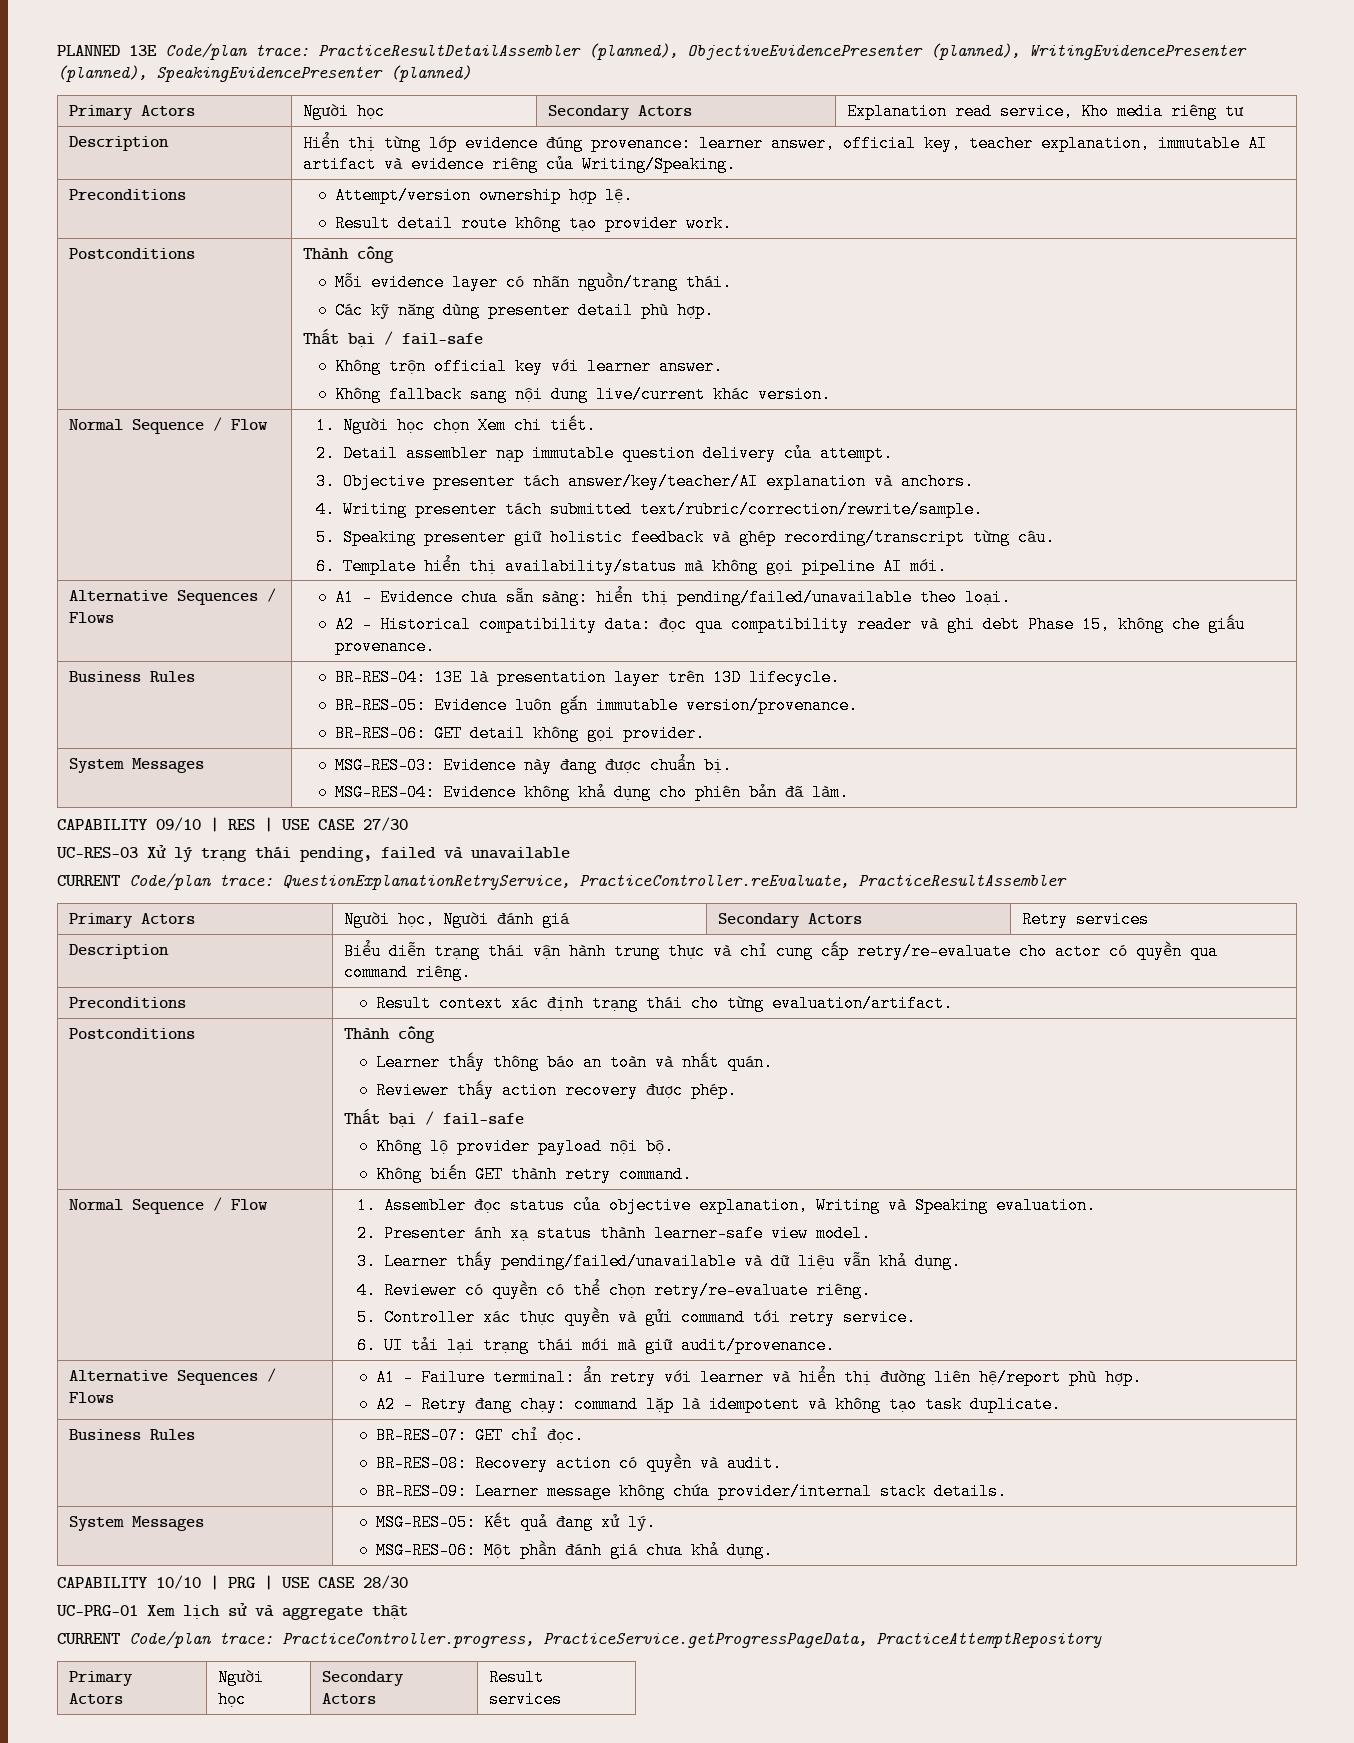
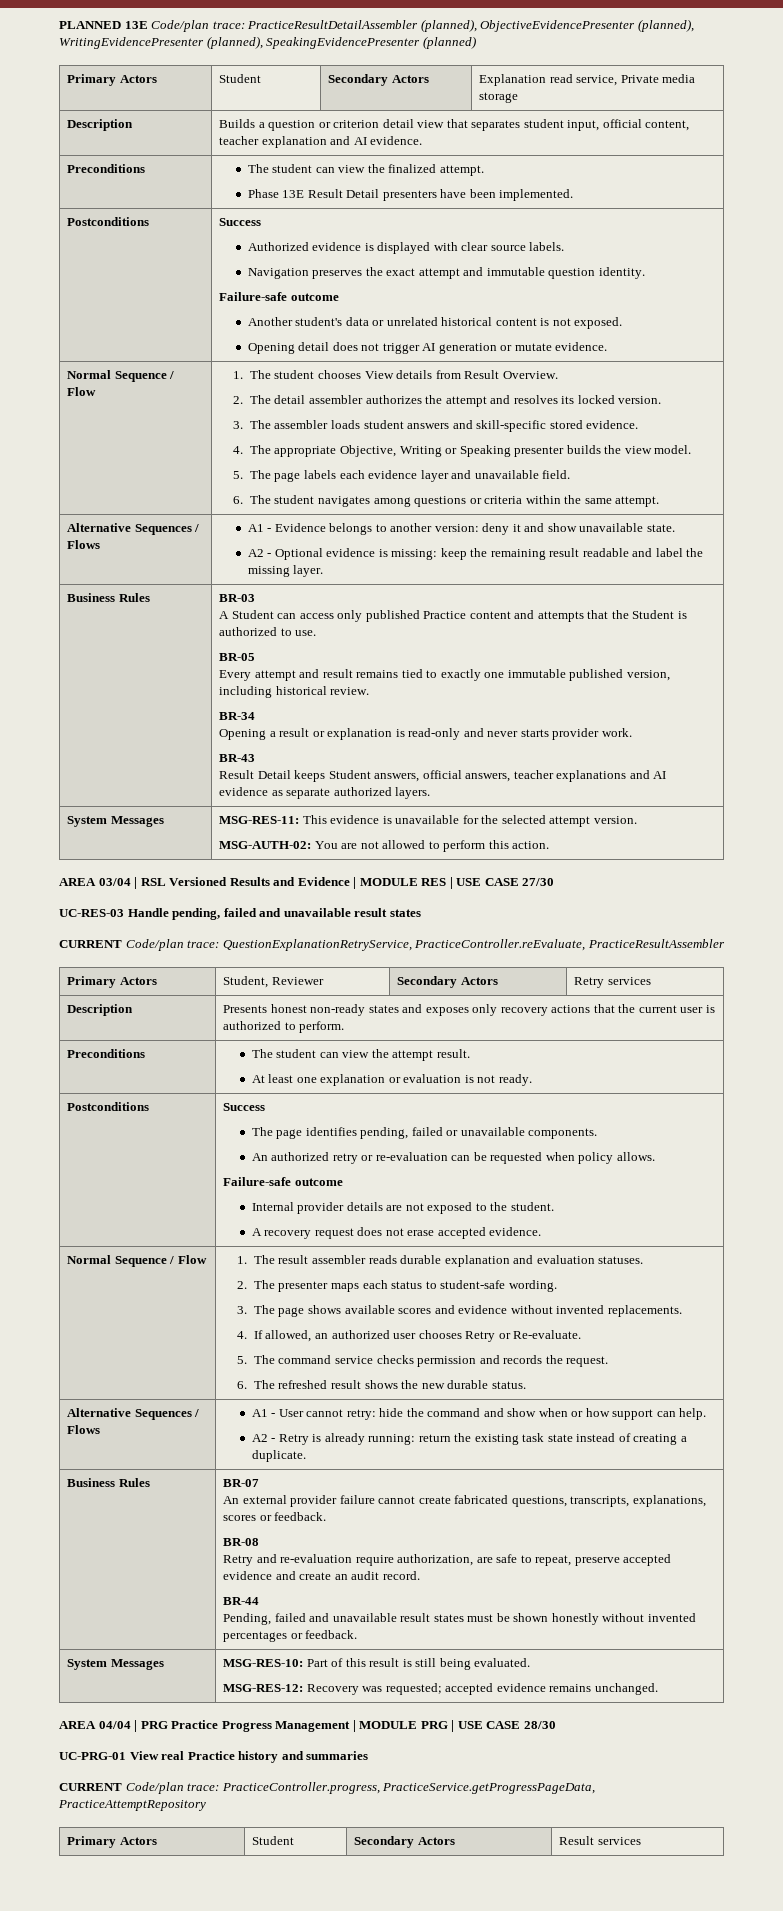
[303,103,386,120] Người học -> [219,74,262,83] Student
[1081,103,1245,120] [69,136,170,151] [303,132,1268,152] [303,156,737,173] [69,189,187,200] [335,187,634,204] [335,215,733,232] [69,248,196,259] [303,246,395,263] [335,272,733,291] [335,302,715,319] [303,328,484,347] [335,358,724,375] [335,386,832,403] [69,417,269,434] [315,415,596,434] [315,445,893,462] [315,473,974,490] [315,501,983,518] [315,529,1055,546] [315,555,947,575] Kho media riêng tư // Description | Hiển thị từng lớp evidence đúng provenance: learner answer, official key, teacher explanation, immutable AI artifact và evidence riêng của Writing/Speaking. // Preconditions | Attempt/version ownership hợp lệ. // Result detail route không tạo provider work. // Postconditions | Thành công // Mỗi evidence layer có nhãn nguồn/trạng thái. // Các kỹ năng dùng presenter detail phù hợp. // Thất bại / fail-safe // Không trộn official key với learner answer. // Không fallback sang nội dung live/current khác version. // Normal Sequence / Flow | 1. Người học chọn Xem chi tiết. // 2. Detail assembler nạp immutable question delivery của attempt. // 3. Objective presenter tách answer/key/teacher/AI explanation và anchors. // 4. Writing presenter tách submitted text/rubric/correction/rewrite/sample. // 5. Speaking presenter giữ holistic feedback và ghép recording/transcript từng câu. // 6. Template hiển thị availability/status mà không gọi pipeline AI mới. -> [620,74,696,83] [479,92,519,103] [67,119,134,131] [219,119,690,131] [219,136,423,148] [67,164,146,173] [247,164,484,176] [247,189,574,201] [67,217,150,226] [219,218,262,226] [247,242,565,254] [247,267,645,279] [219,292,339,301] [247,317,623,329] [247,342,608,354] [67,370,175,382] [67,387,97,396] [233,370,558,379] [233,395,662,407] [233,420,639,432] [233,445,692,457] [233,470,571,482] [233,495,660,507] Private media storage // Description | Builds a question or criterion detail view that separates student input, official content, teacher explanation and AI evidence. // Preconditions | The student can view the finalized attempt. // Phase 13E Result Detail presenters have been implemented. // Postconditions | Success // Authorized evidence is displayed with clear source labels. // Navigation preserves the exact attempt and immutable question identity. // Failure-safe outcome // Another student's data or unrelated historical content is not exposed. // Opening detail does not trigger AI generation or mutate evidence. // Normal Sequence / Flow | 1. The student chooses View details from Result Overview. // 2. The detail assembler authorizes the attempt and resolves its locked version. // 3. The assembler loads student answers and skill-specific stored evidence. // 4. The appropriate Objective, Writing or Speaking presenter builds the view model. // 5. The page labels each evidence layer and unavailable field. // 6. The student navigates among questions or criteria within the same attempt.
[461,586,1012,606] [335,614,1246,633] [335,638,436,655] [69,671,196,682] [335,669,841,686] [335,695,859,714] [335,725,706,742] [69,758,205,773] [335,754,733,774] [335,784,850,801] [57,817,219,832] chưa sẵn sàng: hiển thị pending/failed/unavailable theo loại. // A2 - Historical compatibility data: đọc qua compatibility reader và ghi debt Phase 15, không che giấu provenance. // Business Rules | BR-RES-04: 13E là presentation layer trên 13D lifecycle. // BR-RES-05: Evidence luôn gắn immutable version/provenance. // BR-RES-06: GET detail không gọi provider. // System Messages | MSG-RES-03: Evidence này đang được chuẩn bị. // MSG-RES-04: Evidence không khả dụng cho phiên bản đã làm. // CAPABILITY 09/10 | -> [329,523,675,535] [247,548,704,560] [247,565,324,577] [67,593,150,602] [219,594,256,602] [219,610,687,622] [219,627,317,636] [219,653,256,661] [219,669,670,681] [219,686,370,698] [219,712,256,720] [219,728,632,740] [219,754,256,762] [219,770,667,782] [219,787,431,799] [67,816,164,827] [219,815,637,827] [219,840,550,852] [59,877,418,889] belongs to another version: deny it and show unavailable state. // A2 - Optional evidence is missing: keep the remaining result readable and label the missing layer. // Business Rules | BR-03 // A Student can access only published Practice content and attempts that the Student is authorized to use. // BR-05 // Every attempt and result remains tied to exactly one immutable published version, including historical review. // BR-34 // Opening a result or explanation is read-only and never starts provider work. // BR-43 // Result Detail keeps Student answers, official answers, teacher explanations and AI evidence as separate authorized layers. // System Messages | MSG-RES-11: This evidence is unavailable for the selected attempt version. // MSG-AUTH-02: You are not allowed to perform this action. // AREA 03/04 | RSL Versioned Results and Evidence | MODULE
[147,845,570,862] Xử lý trạng thái pending, failed và unavailable -> [127,908,421,920] Handle pending, failed and unavailable result states
[344,911,571,928] Người học, Người đánh giá -> [223,976,324,988] Student, Reviewer
[344,940,1219,960] [344,964,472,981] [69,997,187,1008] [376,995,954,1012] [69,1028,196,1039] [344,1026,436,1043] [376,1052,774,1071] [376,1080,738,1099] [344,1108,525,1127] [376,1138,675,1155] [376,1164,693,1183] [69,1197,269,1214] [356,1197,1096,1214] [356,1225,871,1242] [356,1251,961,1270] [356,1279,871,1299] [356,1307,916,1326] [356,1337,835,1354] [69,1368,277,1385] [69,1392,115,1403] [376,1366,1143,1386] [376,1396,1062,1413] [69,1429,196,1440] [376,1427,585,1444] [376,1453,783,1472] [376,1483,1008,1500] [69,1516,205,1531] [376,1512,657,1531] [376,1540,774,1559] [57,1575,219,1590] Biểu diễn trạng thái vận hành trung thực và chỉ cung cấp retry/re-evaluate cho actor có quyền qua command riêng. // Preconditions | Result context xác định trạng thái cho từng evaluation/artifact. // Postconditions | Thành công // Learner thấy thông báo an toàn và nhất quán. // Reviewer thấy action recovery được phép. // Thất bại / fail-safe // Không lộ provider payload nội bộ. // Không biến GET thành retry command. // Normal Sequence / Flow | 1. Assembler đọc status của objective explanation, Writing và Speaking evaluation. // 2. Presenter ánh xạ status thành learner-safe view model. // 3. Learner thấy pending/failed/unavailable và dữ liệu vẫn khả dụng. // 4. Reviewer có quyền có thể chọn retry/re-evaluate riêng. // 5. Controller xác thực quyền và gửi command tới retry service. // 6. UI tải lại trạng thái mới mà giữ audit/provenance. // Alternative Sequences / Flows | A1 - Failure terminal: ẩn retry với learner và hiển thị đường liên hệ/report phù hợp. // A2 - Retry đang chạy: command lặp là idempotent và không tạo task duplicate. // Business Rules | BR-RES-07: GET chỉ đọc. // BR-RES-08: Recovery action có quyền và audit. // BR-RES-09: Learner message không chứa provider/internal stack details. // System Messages | MSG-RES-05: Kết quả đang xử lý. // MSG-RES-06: Một phần đánh giá chưa khả dụng. // CAPABILITY 10/10 | -> [223,1004,715,1016] [223,1021,345,1033] [67,1049,146,1058] [251,1049,470,1061] [251,1074,532,1086] [67,1102,150,1111] [223,1103,266,1111] [251,1127,598,1139] [251,1152,655,1164] [223,1177,343,1186] [251,1202,554,1214] [251,1227,542,1239] [67,1255,207,1267] [237,1255,644,1267] [237,1280,557,1292] [237,1305,682,1317] [237,1330,582,1342] [237,1355,609,1367] [237,1380,526,1389] [67,1408,200,1420] [67,1425,101,1434] [251,1408,707,1420] [251,1433,687,1445] [251,1450,306,1462] [67,1478,150,1487] [223,1479,260,1487] [223,1495,706,1507] [223,1512,327,1521] [223,1538,260,1546] [223,1554,672,1566] [223,1571,420,1580] [223,1597,260,1605] [223,1613,696,1625] [223,1630,358,1642] [67,1659,164,1670] [223,1658,531,1670] [223,1683,658,1695] [59,1720,418,1732] Presents honest non-ready states and exposes only recovery actions that the current user is authorized to perform. // Preconditions | The student can view the attempt result. // At least one explanation or evaluation is not ready. // Postconditions | Success // The page identifies pending, failed or unavailable components. // An authorized retry or re-evaluation can be requested when policy allows. // Failure-safe outcome // Internal provider details are not exposed to the student. // A recovery request does not erase accepted evidence. // Normal Sequence / Flow | 1. The result assembler reads durable explanation and evaluation statuses. // 2. The presenter maps each status to student-safe wording. // 3. The page shows available scores and evidence without invented replacements. // 4. If allowed, an authorized user chooses Retry or Re-evaluate. // 5. The command service checks permission and records the request. // 6. The refreshed result shows the new durable status. // Alternative Sequences / Flows | A1 - User cannot retry: hide the command and show when or how support can help. // A2 - Retry is already running: return the existing task state instead of creating a duplicate. // Business Rules | BR-07 // An external provider failure cannot create fabricated questions, transcripts, explanations, scores or feedback. // BR-08 // Retry and re-evaluation require authorization, are safe to repeat, preserve accepted evidence and create an audit record. // BR-44 // Pending, failed and unavailable result states must be shown honestly without invented percentages or feedback. // System Messages | MSG-RES-10: Part of this result is still being evaluated. // MSG-RES-12: Recovery was requested; accepted evidence remains unchanged. // AREA 04/04 | PRG Practice Progress Management | MODULE
[147,1603,408,1620] Xem lịch sử và aggregate thật -> [129,1751,369,1763] View real Practice history and summaries
[218,1669,265,1686] [218,1691,247,1708] Người học -> [252,1836,295,1845] Student

